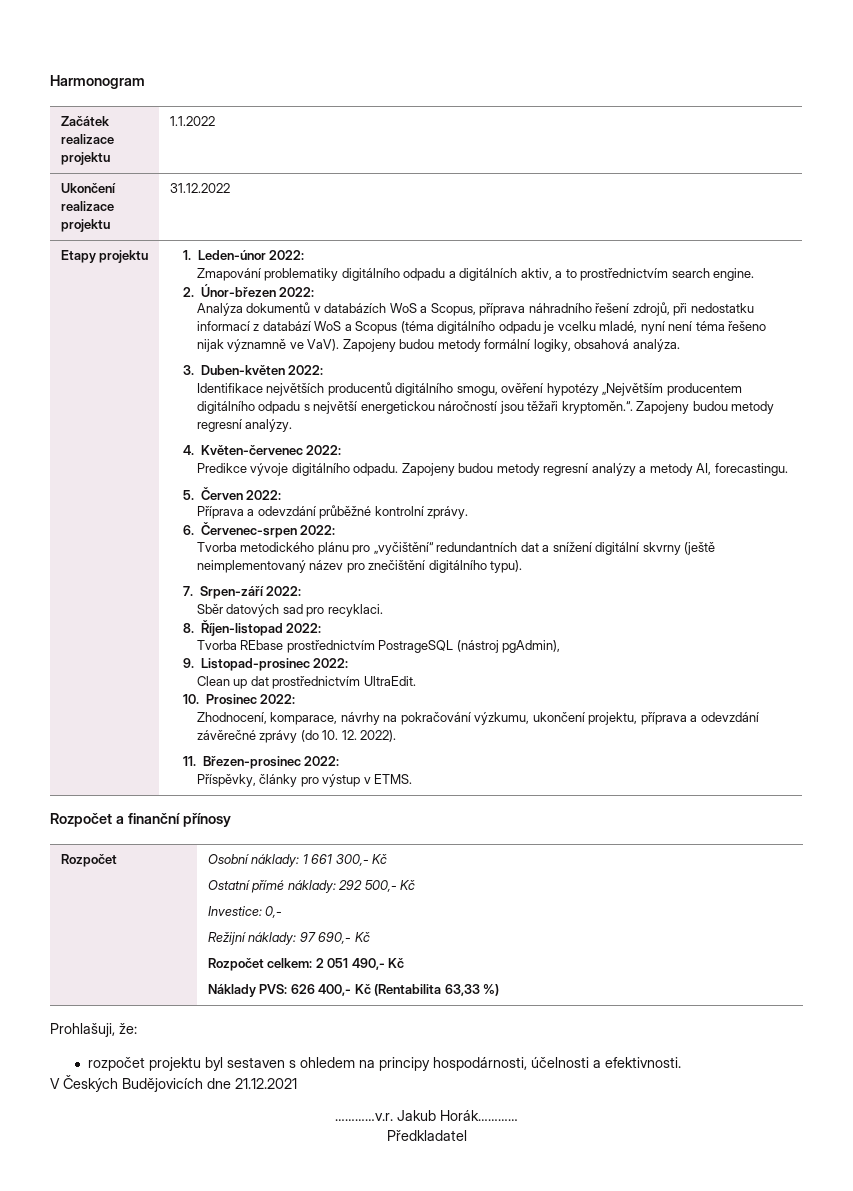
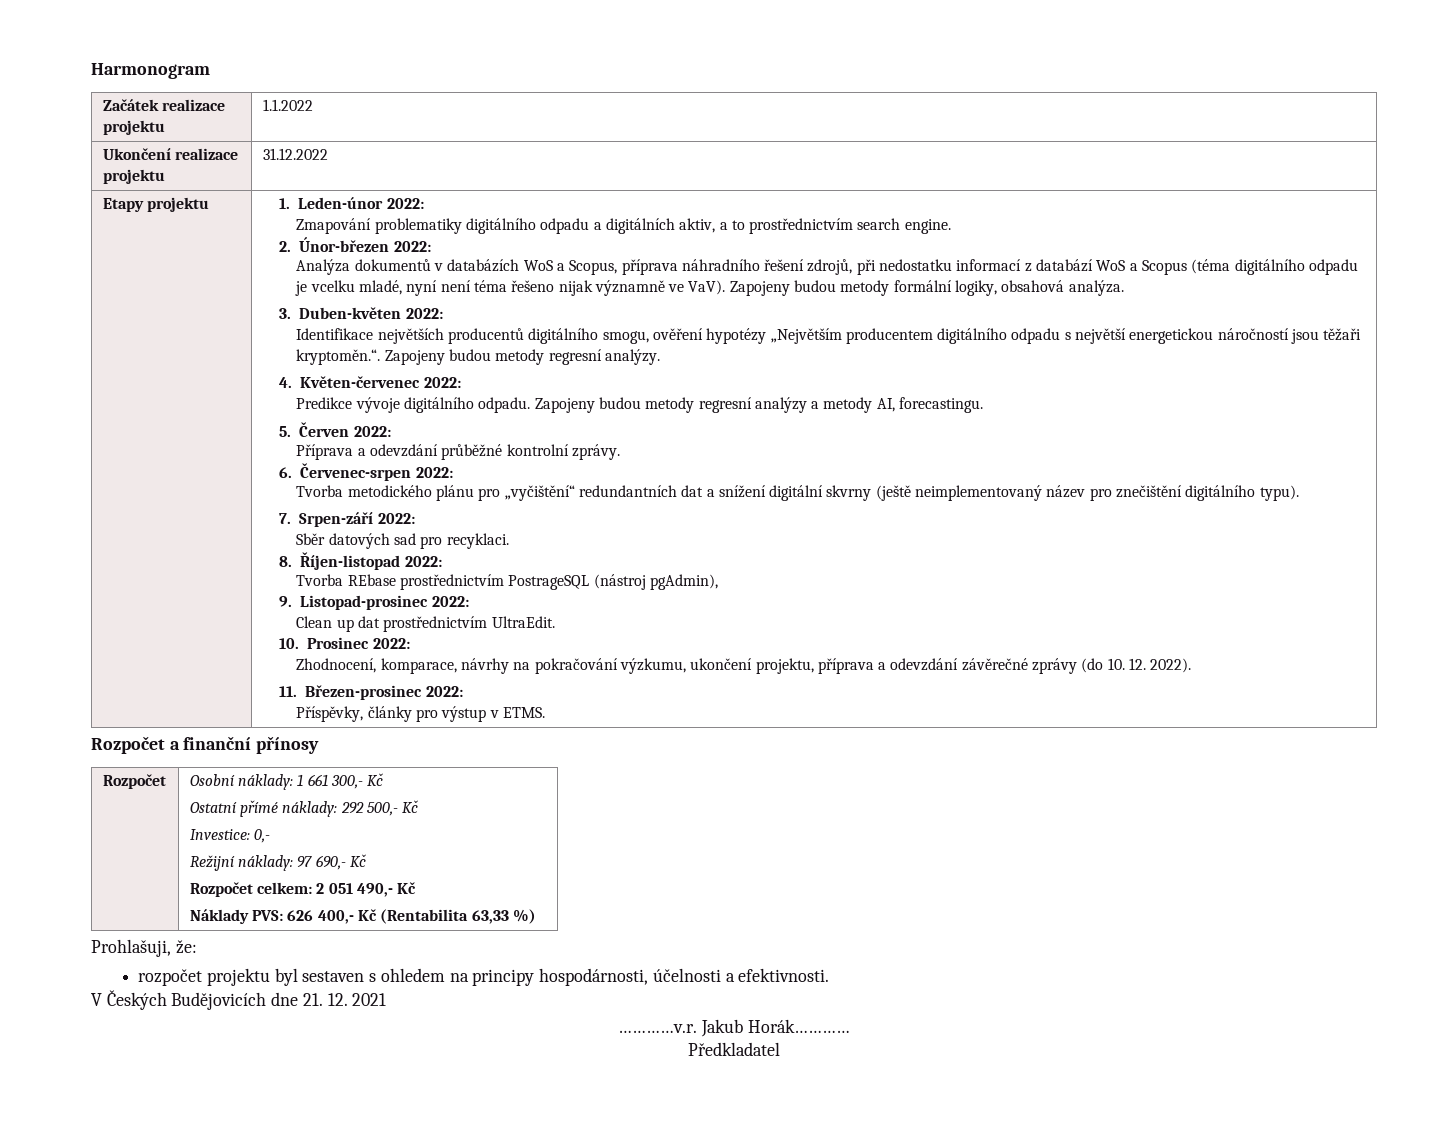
[235,1078,297,1089] 21.12.2021 -> [302,993,387,1006] 21. 12. 2021

